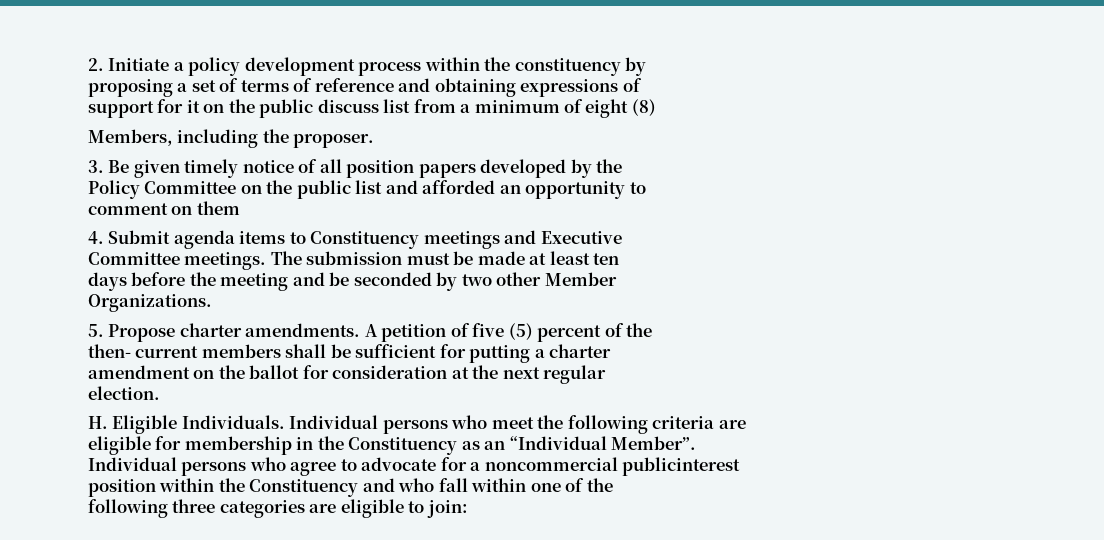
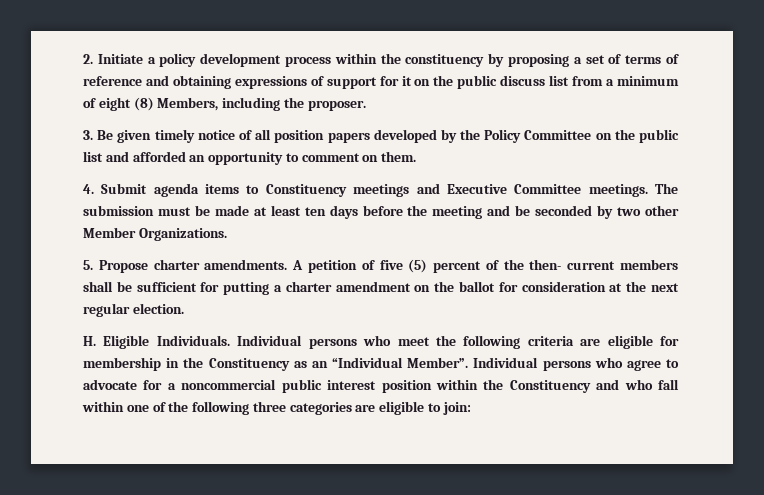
(647, 66) // -> (505, 60) none
(642, 85) // -> (324, 81) none
(656, 107) // -> (154, 104) none
(623, 166) // -> (481, 134) none
(646, 188) // -> (299, 157) none
[196,201,240,215] them -> [381,151,417,162] them.
(622, 237) // -> (507, 189) none
(620, 259) // -> (326, 211) none
(617, 279) // -> (136, 232) none
(653, 330) // -> (524, 264) none
(612, 351) // -> (332, 286) none
(607, 374) // -> (130, 310) none
(746, 424) // -> (601, 342) none
(697, 443) // -> (469, 362) none
[622,457,741,476] publicinterest // -> [281,379,377,393] public interest
(613, 485) // -> (189, 406) none

